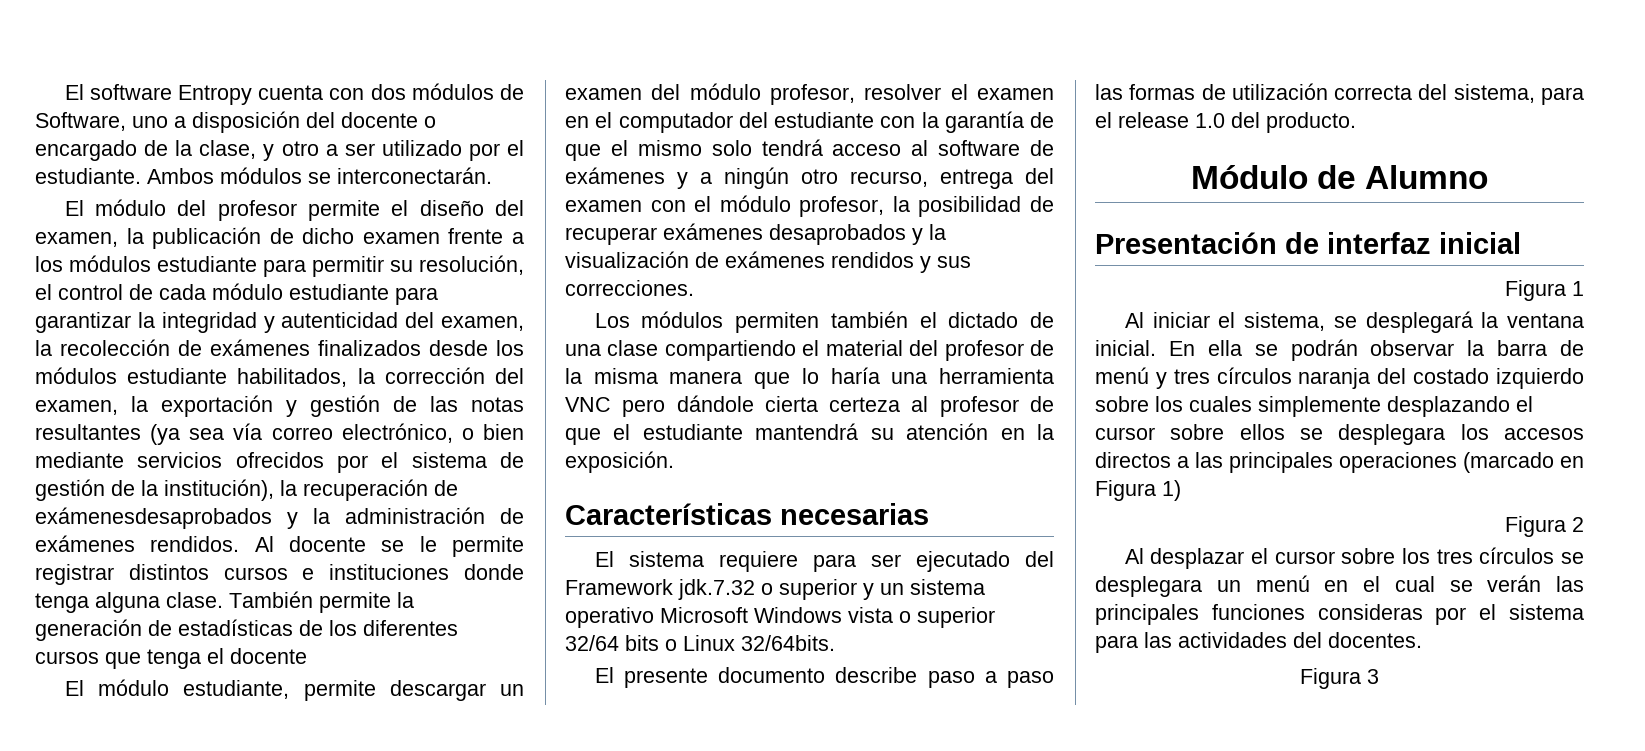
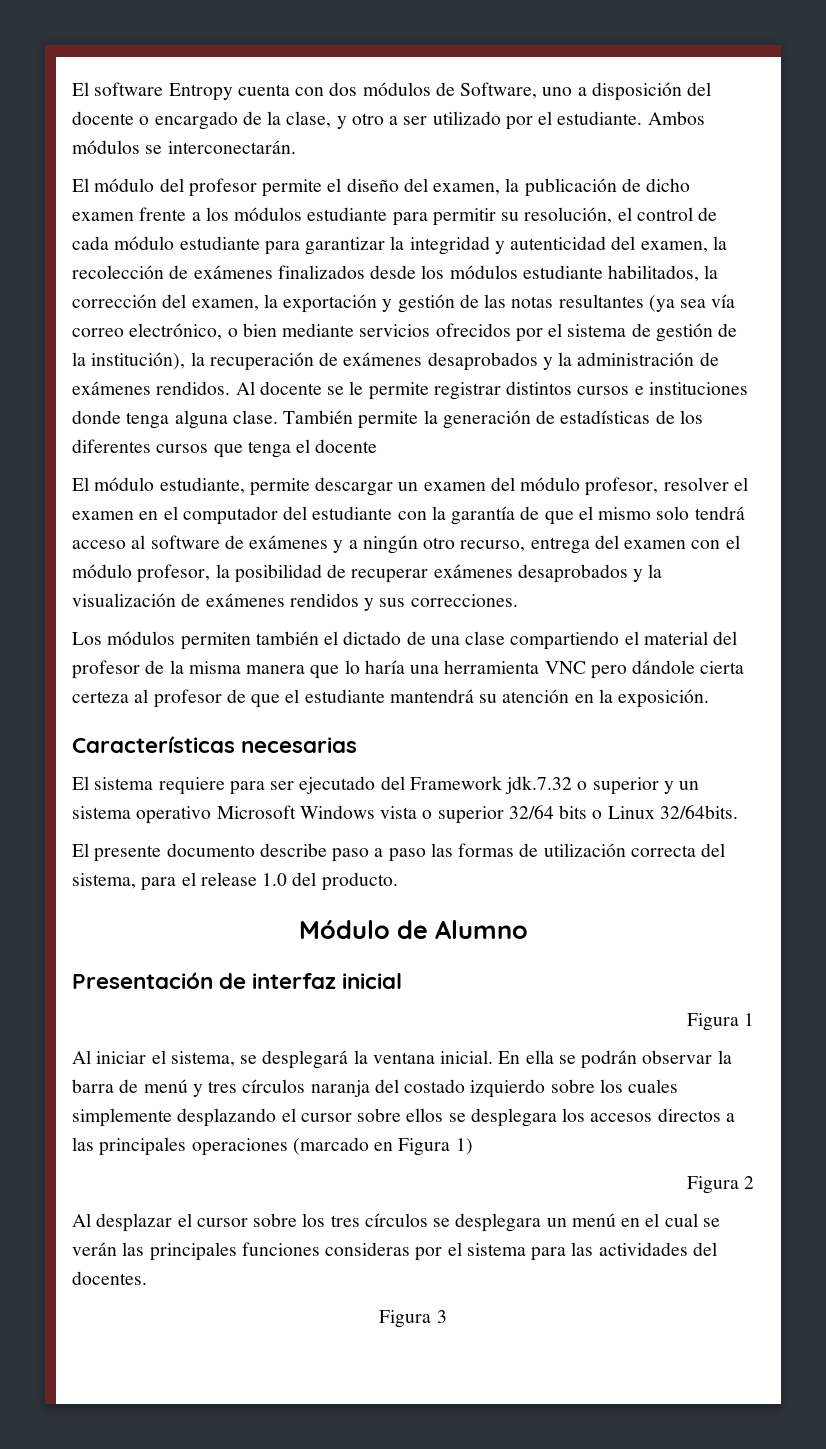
[35,507,272,529] exámenesdesaprobados -> [343,352,538,371] exámenes desaprobados

